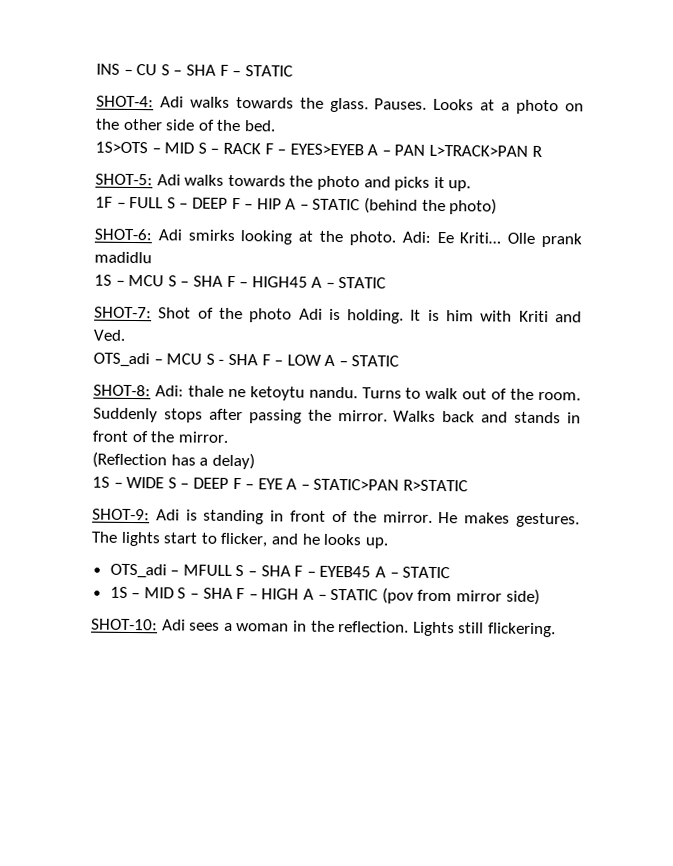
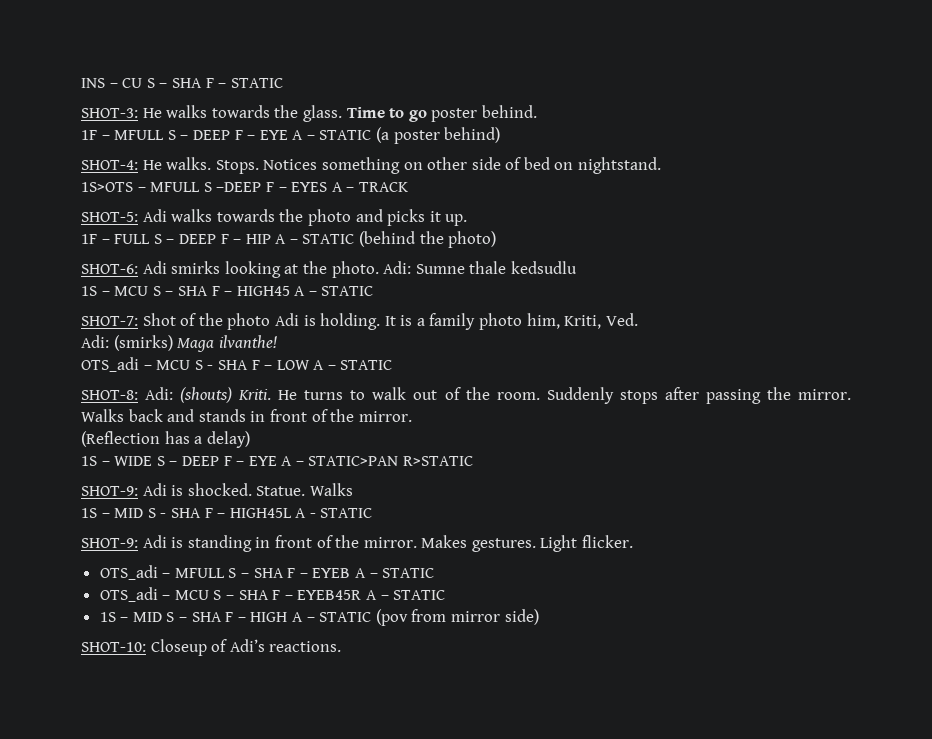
[96,95,184,108] SHOT-4: Adi -> [81,108,162,118] SHOT-3: He
[374,98,585,115] [95,118,276,132] [95,141,542,157] Pauses. Looks at a photo on the other side of the bed. // 1S>OTS – MID S – RACK F – EYES>EYEB A – PAN L>TRACK>PAN R -> [346,105,537,122] [81,127,501,144] [81,157,662,174] [81,182,408,192] Time to go poster behind. // 1F – MFULL S – DEEP F – EYE A – STATIC (a poster behind) // SHOT-4: He walks. Stops. Notices something on other side of bed on nightstand. // 1S>OTS – MFULL S –DEEP F – EYES A – TRACK
[436,231,582,248] [94,251,152,264] Ee Kriti… Olle prank madidlu -> [415,261,577,274] Sumne thale kedsudlu
[446,310,583,323] [93,329,125,341] him with Kriti and Ved. -> [416,313,638,330] [81,335,277,352] a family photo him, Kriti, Ved. // Adi: (smirks) Maga ilvanthe!
[187,385,402,401] thale ne ketoytu nandu. Turns -> [180,387,344,403] (shouts) Kriti. He turns
(469, 485) none -> [81,483,353,496] [81,508,373,518] // SHOT-9: Adi is shocked. Statue. Walks // 1S – MID S - SHA F – HIGH45L A - STATIC
[438,511,580,528] [91,531,388,549] He makes gestures. The lights start to flicker, and he looks up. -> [421,535,634,552] Makes gestures. Light flicker.
[319,565,372,578] EYEB45 -> [312,568,435,578] [99,587,362,602] EYEB A – STATIC // OTS_adi – MCU S – SHA F – EYEB45R
[161,619,556,638] Adi sees a woman in the reflection. Lights still flickering. -> [150,639,342,656] Closeup of Adi’s reactions.

